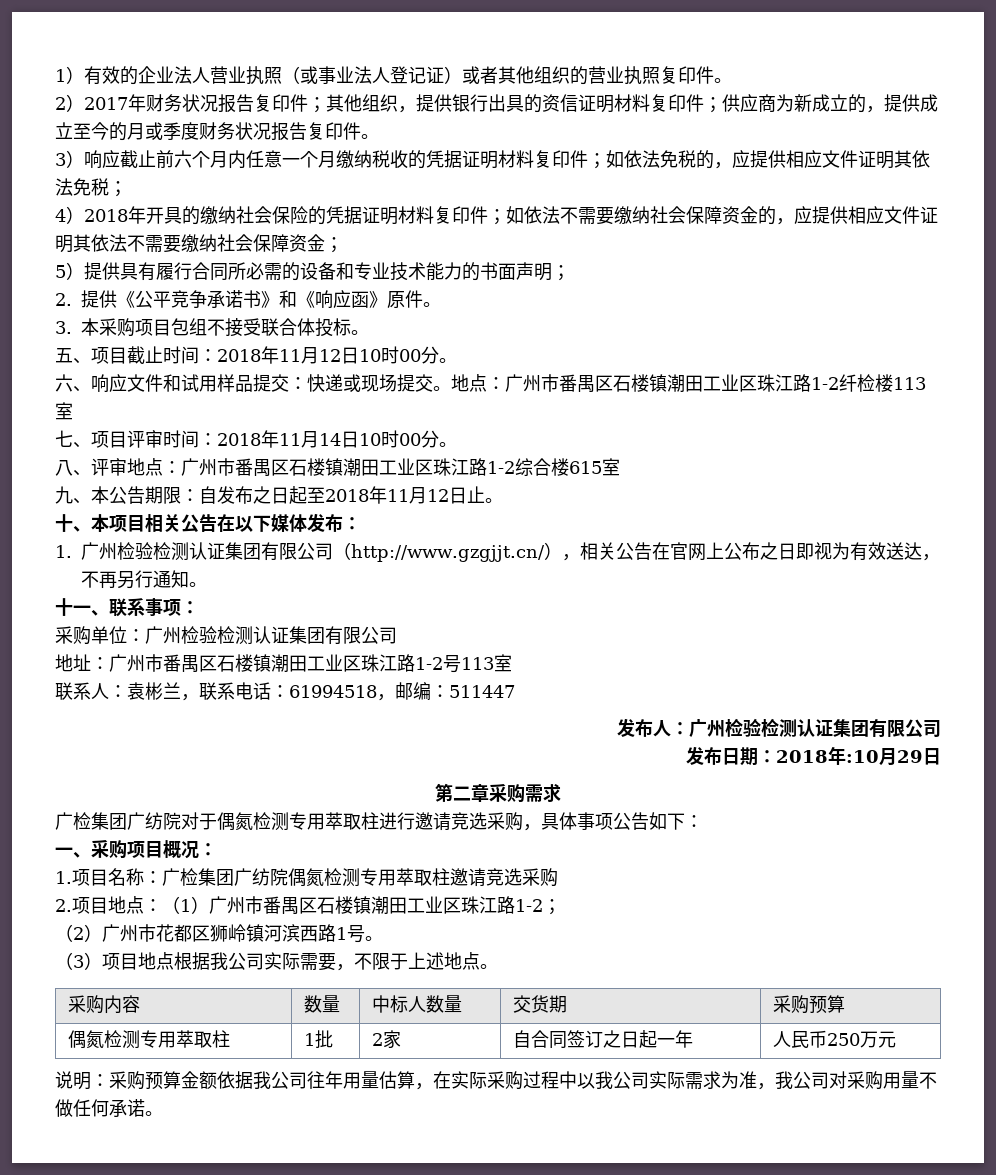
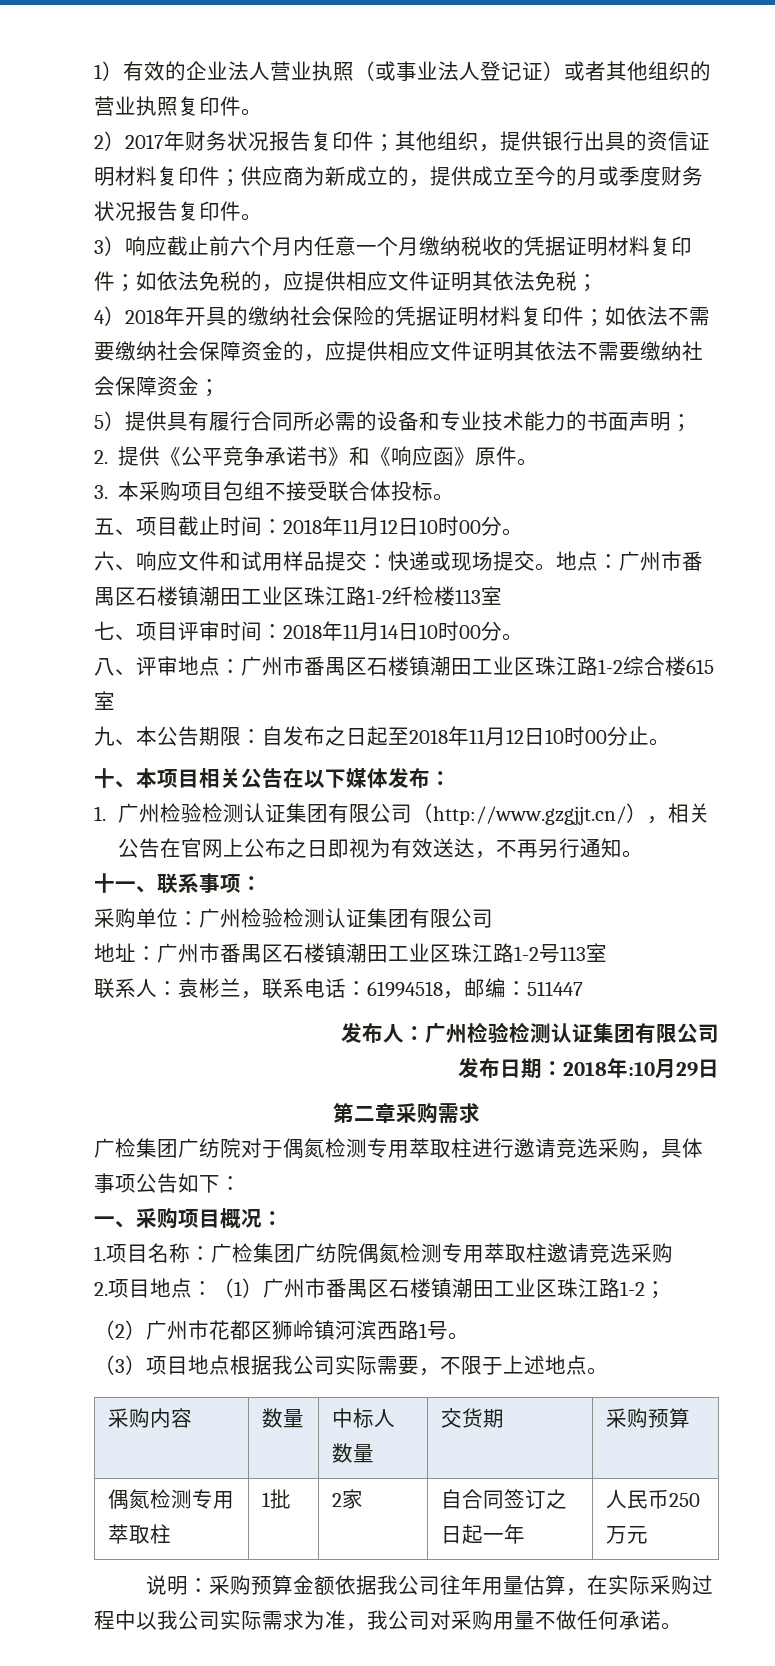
(467, 495) none -> [545,726,628,746] 10时00分

